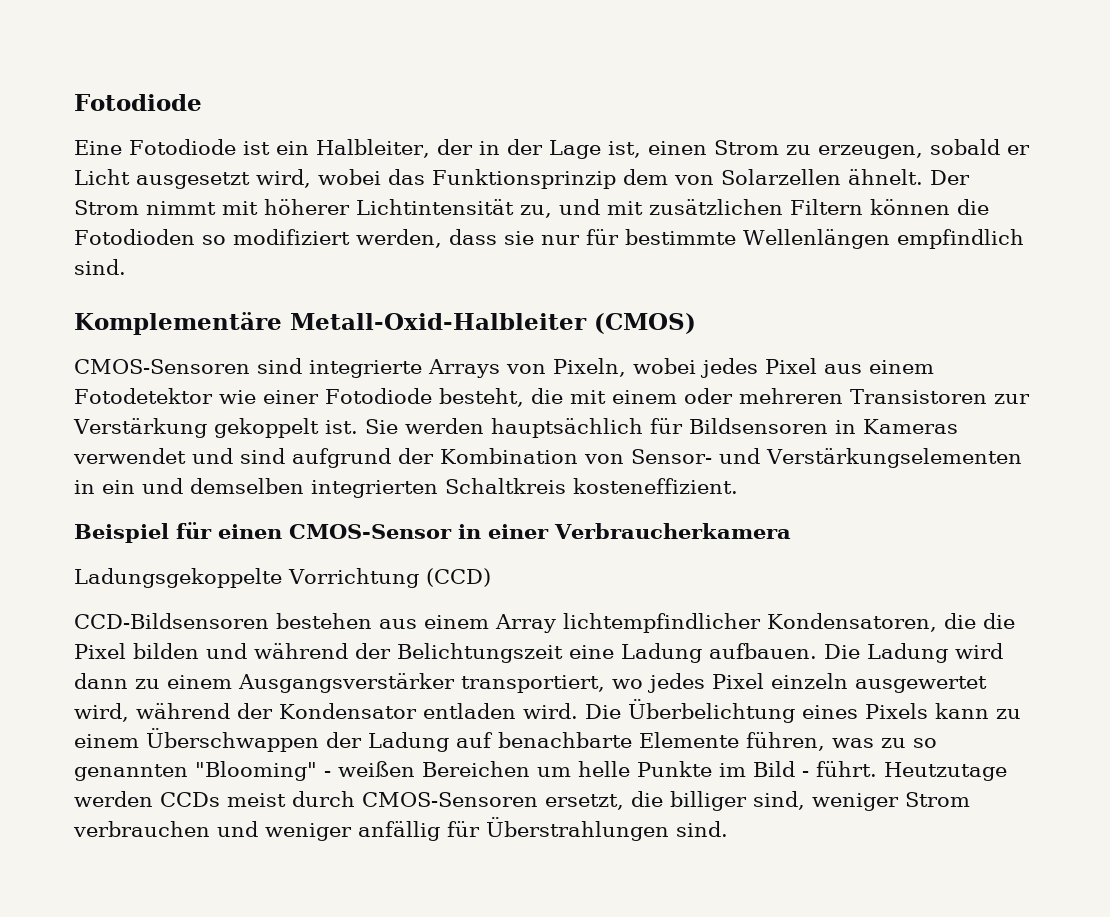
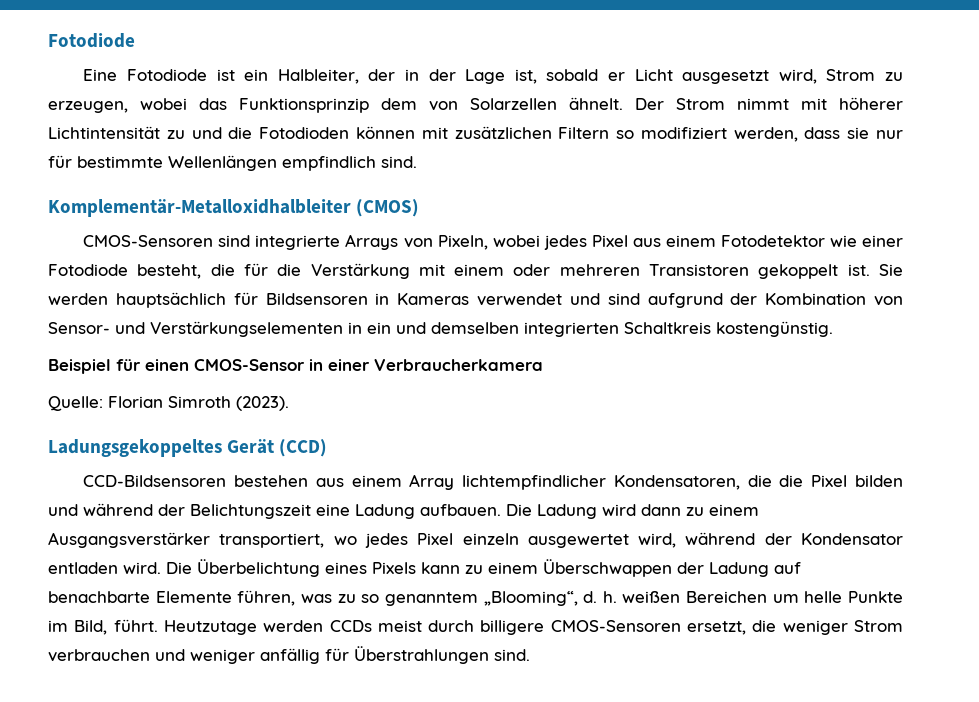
[647,140,923,159] einen Strom zu erzeugen, -> (537, 76) none
(311, 178) none -> [826,69,904,81] [48,101,128,113] Strom zu erzeugen,
[520,199,989,218] [74,229,195,245] zu, und mit zusätzlichen Filtern können die Fotodioden -> [166,126,610,139] zu und die Fotodioden können mit zusätzlichen Filtern
[74,312,587,335] Komplementäre Metall-Oxid-Halbleiter -> [48,199,351,217] Komplementär-Metalloxidhalbleiter
(563, 396) none -> [243,263,410,279] für die Verstärkung
[993,394,1030,404] [73,418,207,438] zur Verstärkung -> (750, 270) none
[573,478,738,494] kosteneffizient. -> [716,321,833,337] kostengünstig.
[74,568,419,588] Ladungsgekoppelte Vorrichtung -> [48,396,289,411] [48,439,275,457] Quelle: Florian Simroth (2023). // Ladungsgekoppeltes Gerät
[74,761,331,781] genannten "Blooming" - -> [384,591,617,606] genanntem „Blooming“, d. h.
[753,761,809,777] Bild - -> [74,620,108,635] Bild,
(355, 799) none -> [480,620,545,635] billigere
[670,791,806,811] billiger sind, -> (777, 626) none

